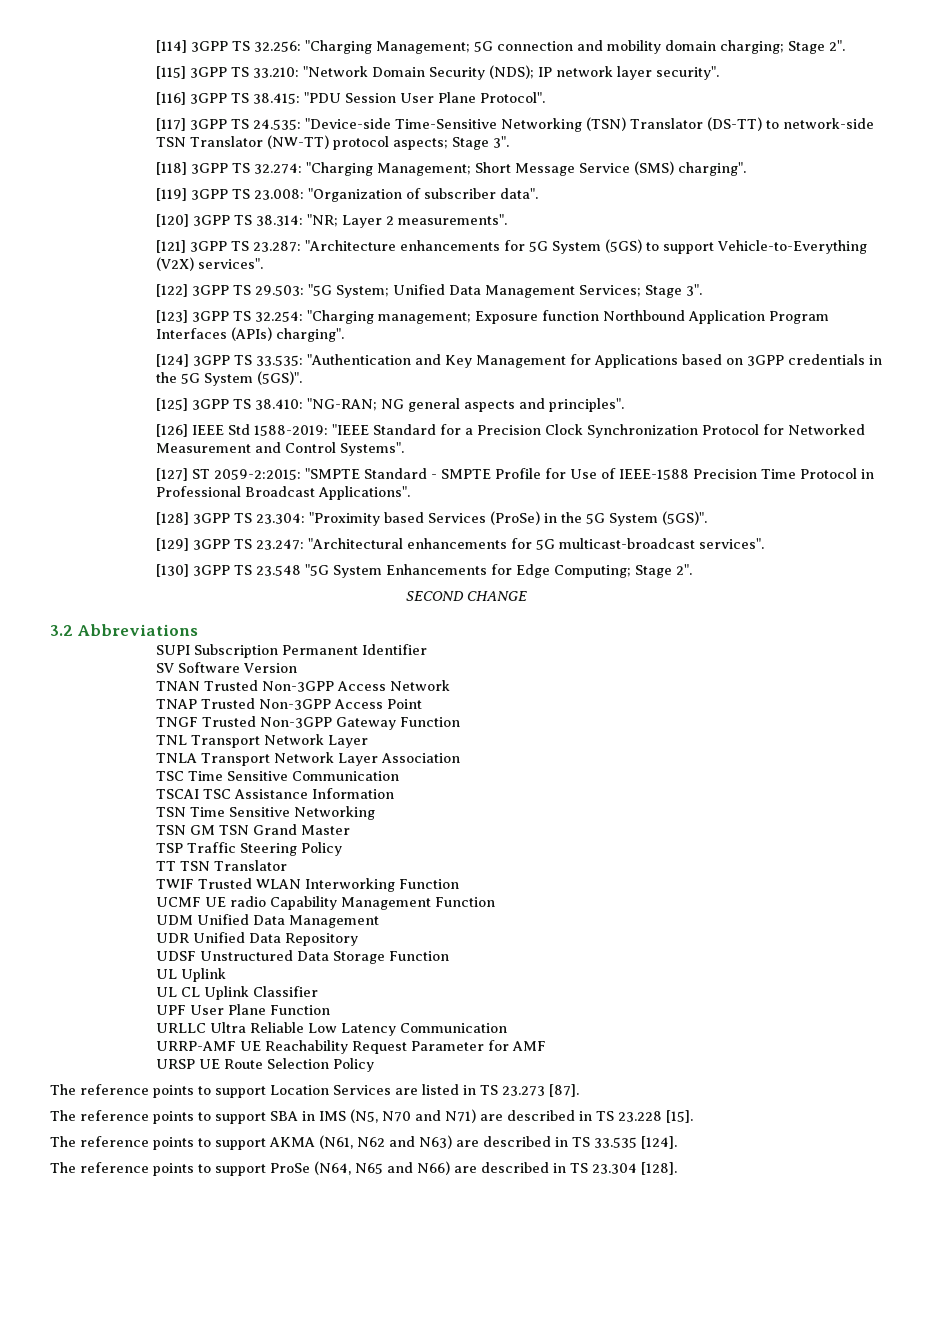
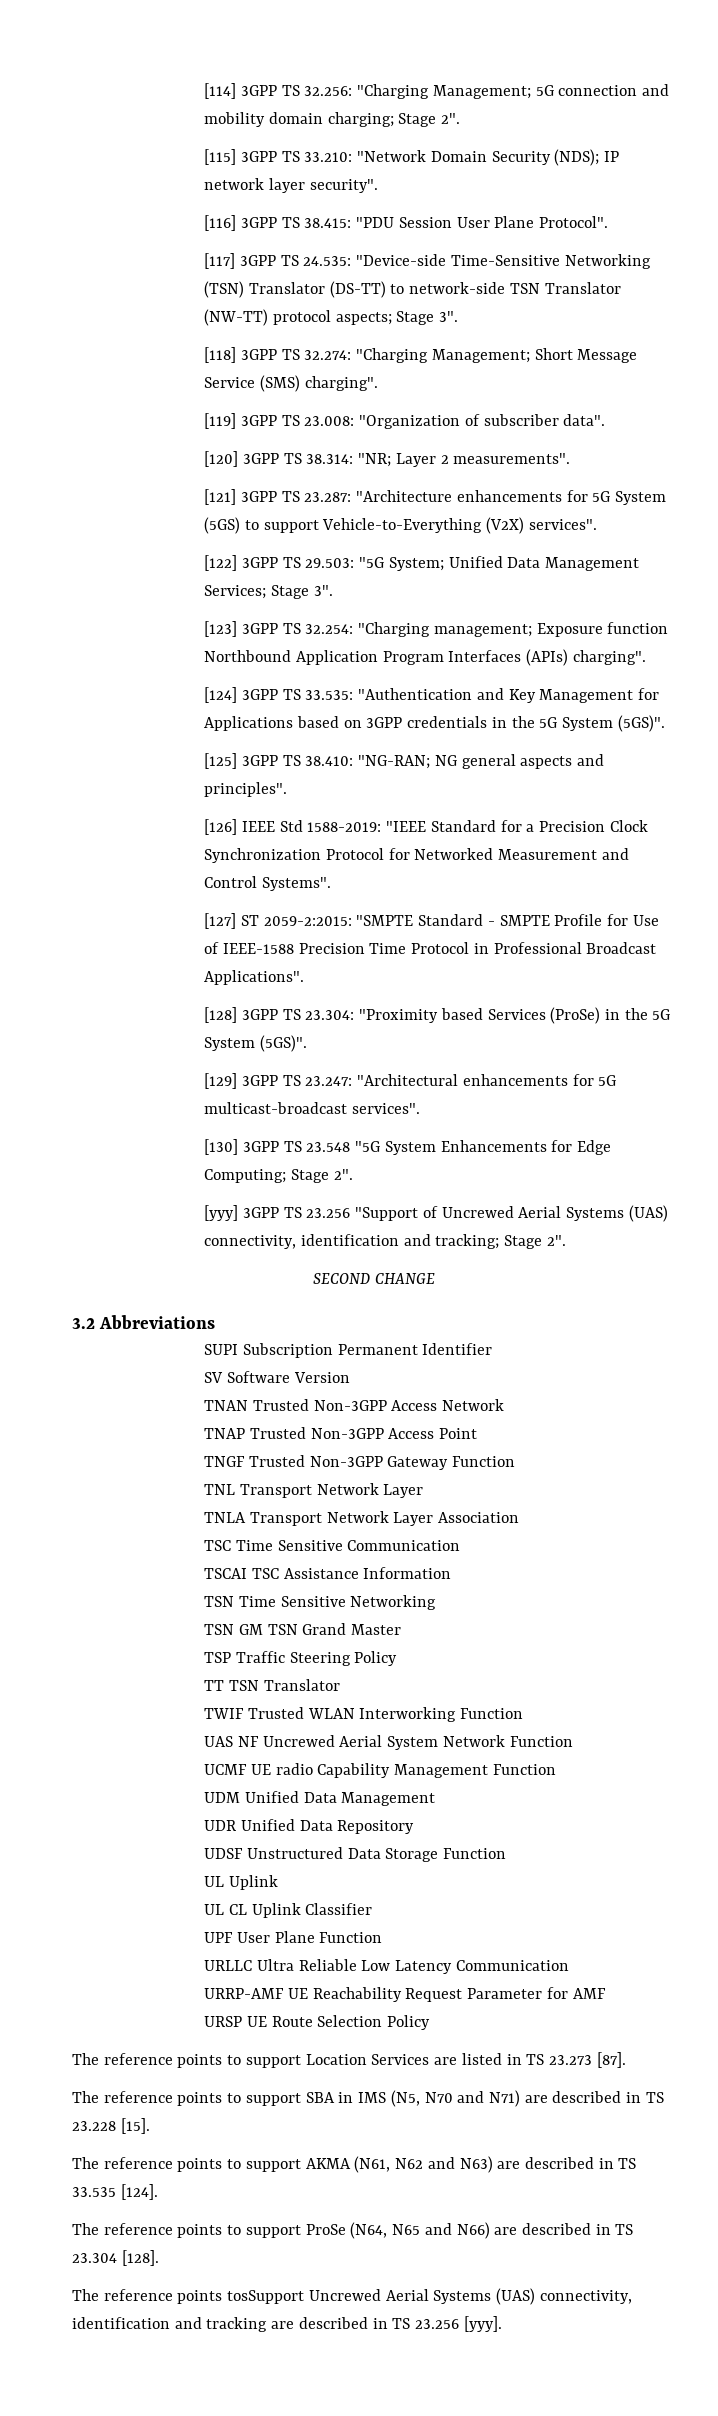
(693, 569) none -> [204,1205,668,1222] [204,1234,566,1249] // [yyy] 3GPP TS 23.256 "Support of Uncrewed Aerial Systems (UAS) connectivity, identification and tracking; Stage 2".
(460, 884) none -> [204,1735,573,1750] // UAS NF Uncrewed Aerial System Network Function
(677, 1168) none -> [72,2288,632,2305] [72,2316,502,2332] // The reference points tosSupport Uncrewed Aerial Systems (UAS) connectivity, identification and tracking are described in TS 23.256 [yyy].

